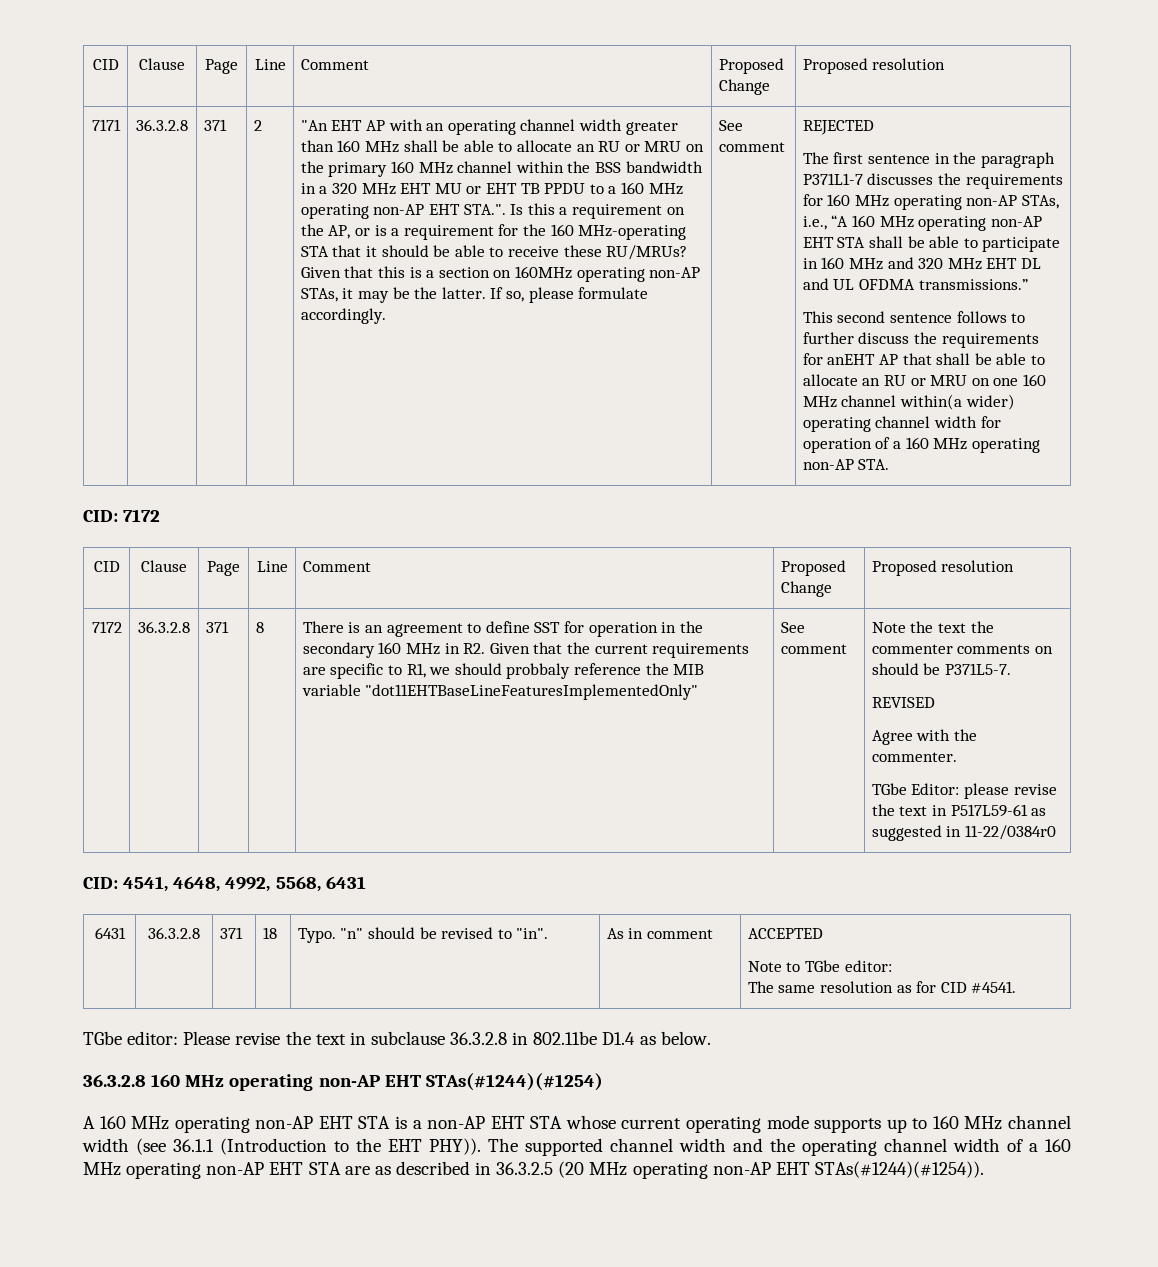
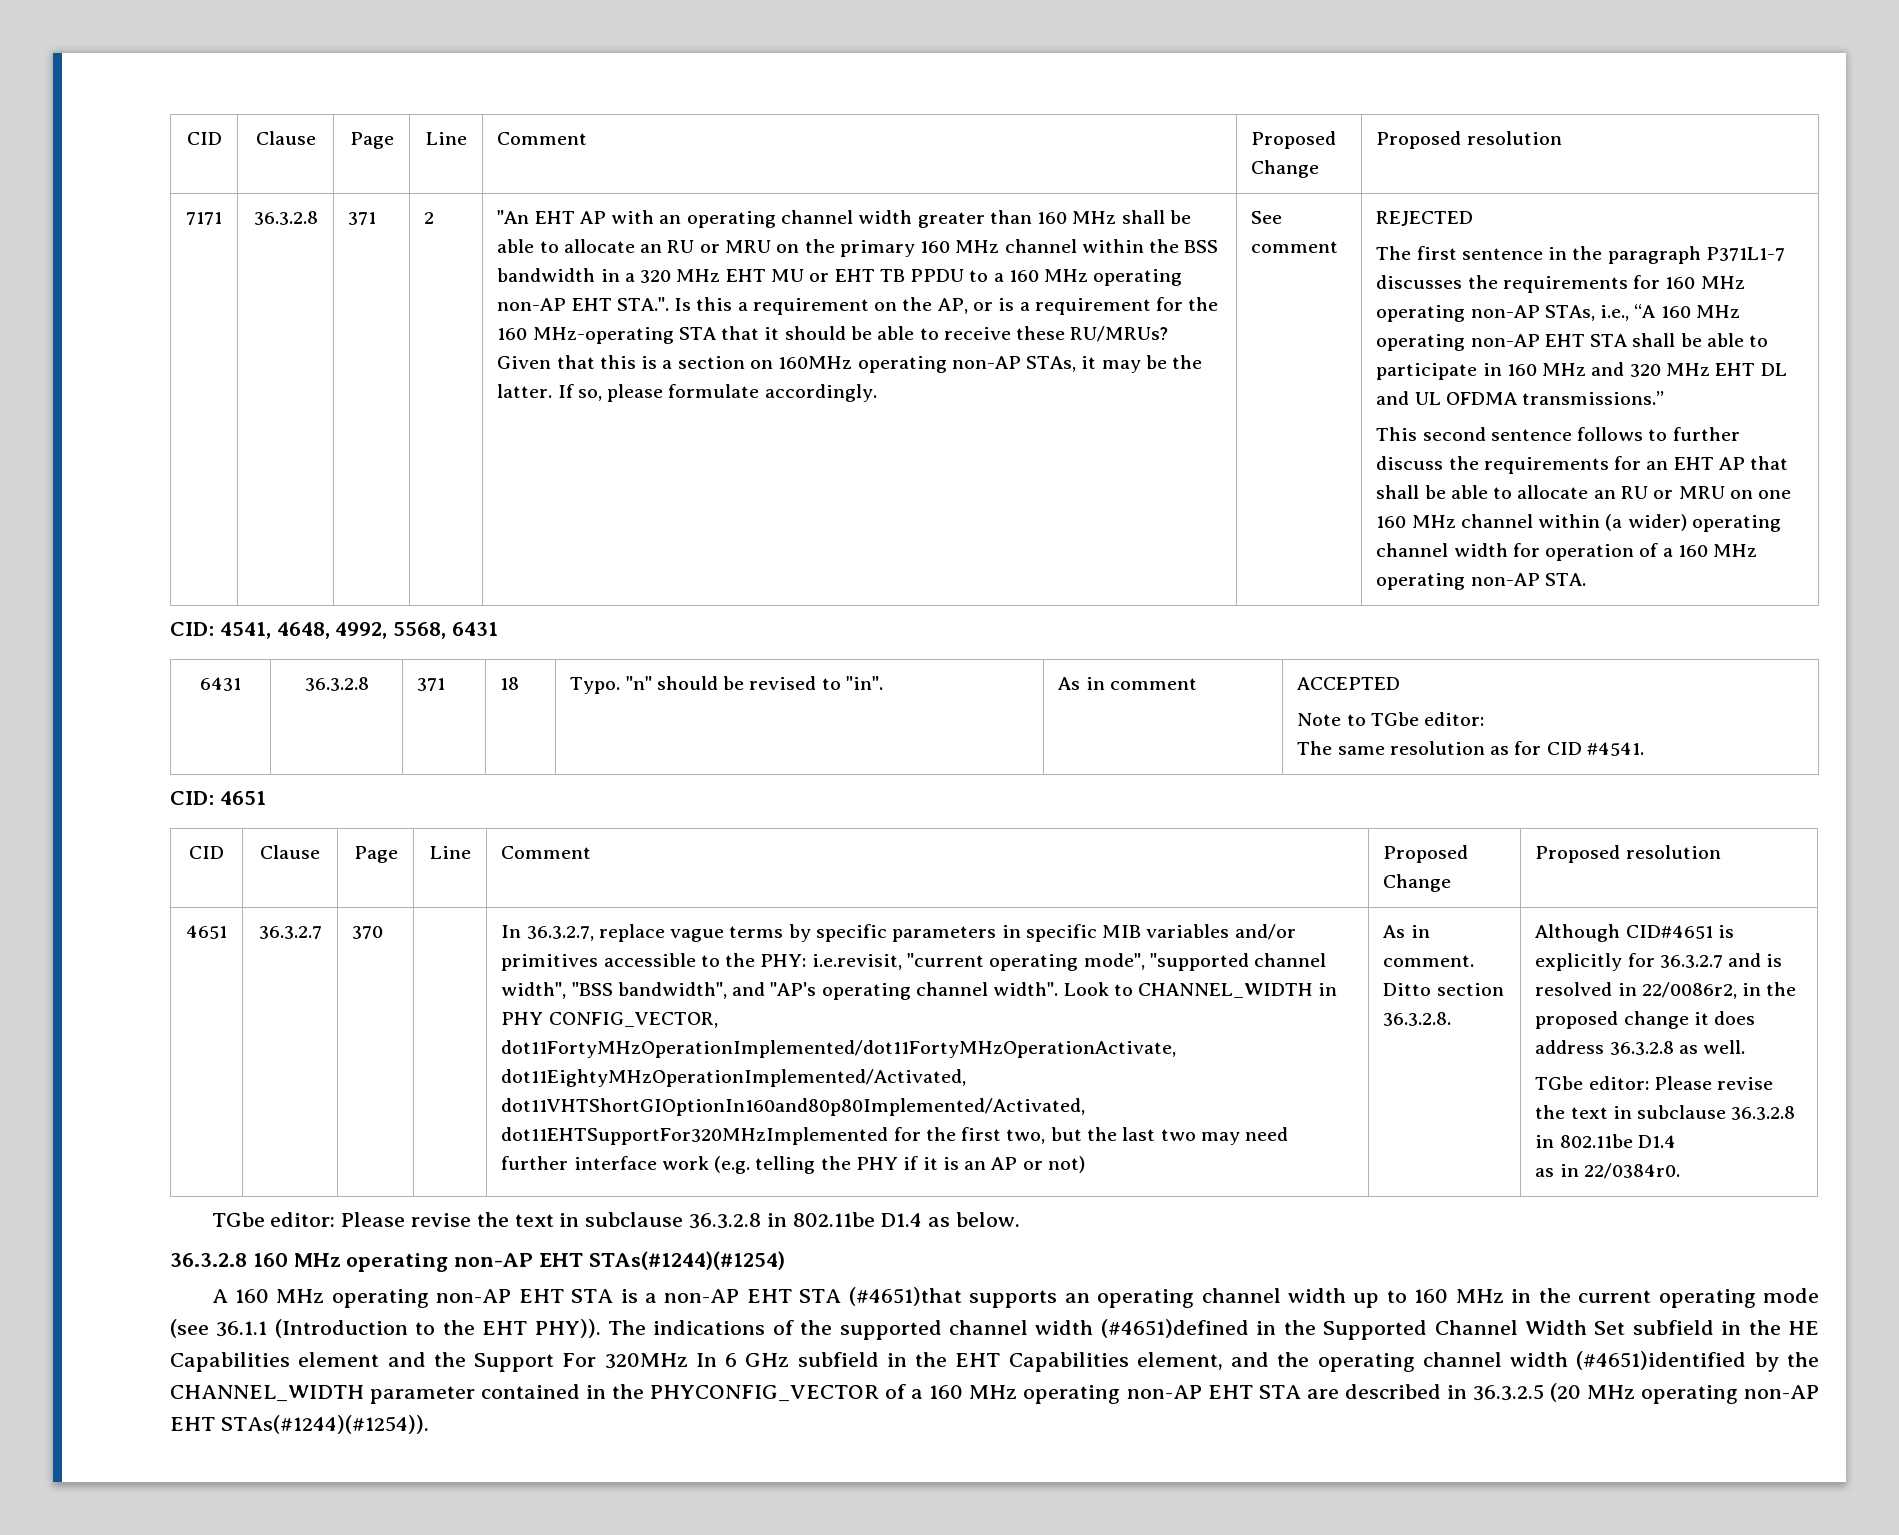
[827,354,876,365] anEHT -> [1646,457,1714,470] an EHT
[900,394,963,410] within(a -> [1538,514,1623,531] within (a
[83,509,161,522] [93,561,120,572] [141,560,187,572] [207,561,240,576] [256,561,288,572] [302,561,371,572] [780,560,846,576] [780,581,832,597] [871,560,1015,576] [91,621,122,633] [138,621,190,633] [205,621,229,633] [255,622,264,633] [302,621,703,637] [302,642,750,658] [302,663,705,679] [301,684,699,700] [780,622,805,633] [780,644,847,654] [871,621,994,633] [871,644,1054,654] [871,663,1012,675] [871,697,935,708] [871,729,978,745] [871,752,957,762] [871,783,1057,799] [871,804,1047,817] [871,825,1057,841] // CID: 7172 // CID | Clause | Page | Line | Comment | Proposed Change | Proposed resolution // 7172 | 36.3.2.8 | 371 | 8 | There is an agreement to define SST for operation in the secondary 160 MHz in R2. Given that the current requirements are specific to R1, we should probbaly reference the MIB variable "dot11EHTBaseLineFeaturesImplementedOnly" | See comment | Note the text the commenter comments on should be P371L5-7. // REVISED // Agree with the commenter. // TGbe Editor: please revise the text in P517L59-61 as suggested in 11-22/0384r0 -> (1586, 579) none
(1017, 987) none -> [170,791,266,805] [189,846,224,859] [260,845,320,859] [353,846,398,863] [429,846,471,859] [501,846,592,859] [1383,845,1469,863] [1383,874,1452,892] [1535,845,1721,863] [186,925,227,939] [258,926,322,939] [352,926,384,939] [501,924,1296,942] [501,953,1327,971] [501,982,1338,1000] [501,1012,718,1028] [501,1040,1177,1058] [501,1069,967,1087] [501,1098,1086,1116] [501,1127,1289,1145] [501,1156,1085,1174] [1383,925,1430,938] [1383,955,1475,967] [1383,983,1504,996] [1383,1012,1452,1026] [1535,924,1734,942] [1535,953,1783,971] [1535,982,1797,999] [1535,1011,1756,1029] [1535,1040,1746,1055] [1535,1076,1774,1090] [1535,1105,1796,1120] [1535,1134,1676,1148] [1535,1163,1680,1179] // CID: 4651 // CID | Clause | Page | Line | Comment | Proposed Change | Proposed resolution // 4651 | 36.3.2.7 | 370 | | In 36.3.2.7, replace vague terms by specific parameters in specific MIB variables and/or primitives accessible to the PHY: i.e.revisit, "current operating mode", "supported channel width", "BSS bandwidth", and "AP's operating channel width". Look to CHANNEL_WIDTH in PHY CONFIG_VECTOR, dot11FortyMHzOperationImplemented/dot11FortyMHzOperationActivate, dot11EightyMHzOperationImplemented/Activated, dot11VHTShortGIOptionIn160and80p80Implemented/Activated, dot11EHTSupportFor320MHzImplemented for the first two, but the last two may need further interface work (e.g. telling the PHY if it is an AP or not) | As in comment. Ditto section 36.3.2.8. | Although CID#4651 is explicitly for 36.3.2.7 and is resolved in 22/0086r2, in the proposed change it does address 36.3.2.8 as well. // TGbe editor: Please revise the text in subclause 36.3.2.8 in 802.11be D1.4 // as in 22/0384r0.
[565,1115,1071,1133] [82,1138,129,1152] whose current operating mode supports up to 160 MHz channel width -> [848,1287,1819,1308] (#4651)that supports an operating channel width up to 160 MHz in the current operating mode
[525,1138,726,1156] supported channel width -> [653,1319,1820,1340] [170,1352,1223,1372] indications of the supported channel width (#4651)defined in the Supported Channel Width Set subfield in the HE Capabilities element and the Support For 320MHz In 6 GHz subfield in the EHT Capabilities element,
(1000, 1145) none -> [1576,1351,1820,1372] [170,1384,880,1404] (#4651)identified by the CHANNEL_WIDTH parameter contained in the PHYCONFIG_VECTOR
[374,1166,391,1175] as -> (1339, 1394) none

